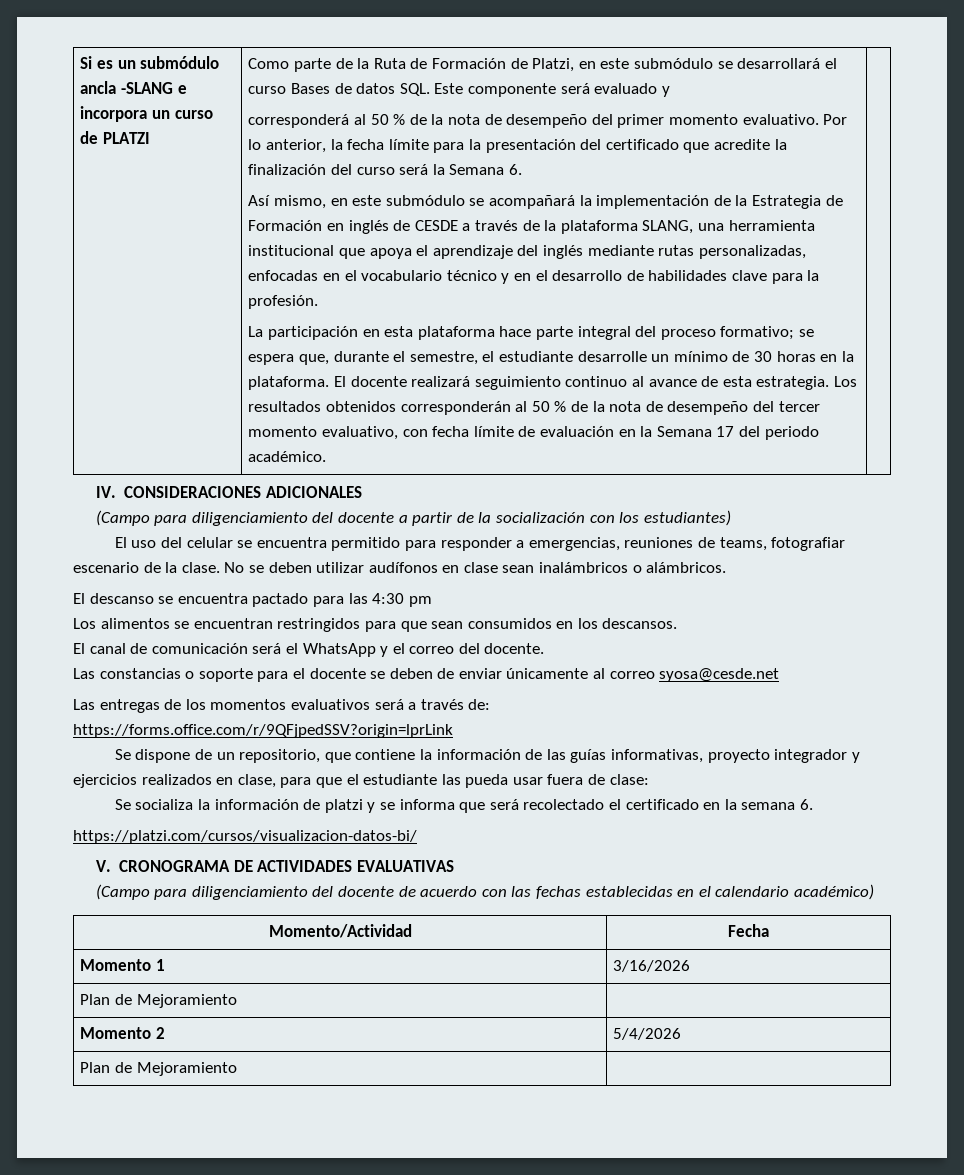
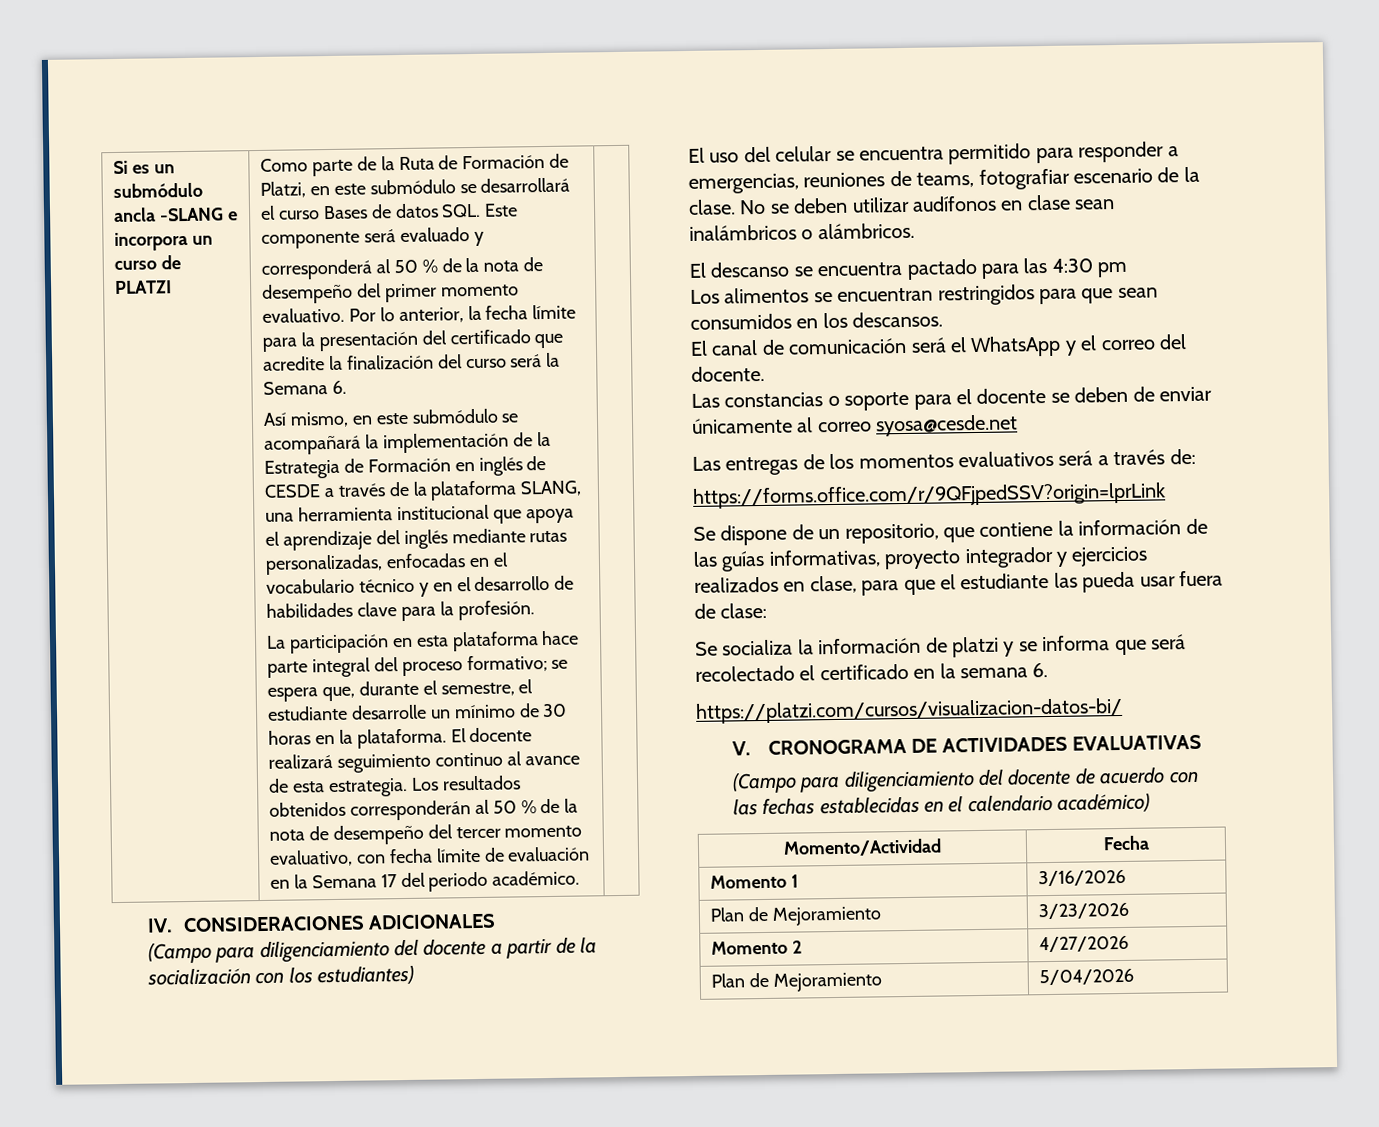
(237, 1001) none -> [1038,902,1130,920] 3/23/2026
[613,1028,682,1040] [80,1062,237,1076] 5/4/2026 // Plan de Mejoramiento | -> [1039,935,1130,953] [711,972,882,992] [1039,968,1135,986] 4/27/2026 // Plan de Mejoramiento | 5/04/2026

